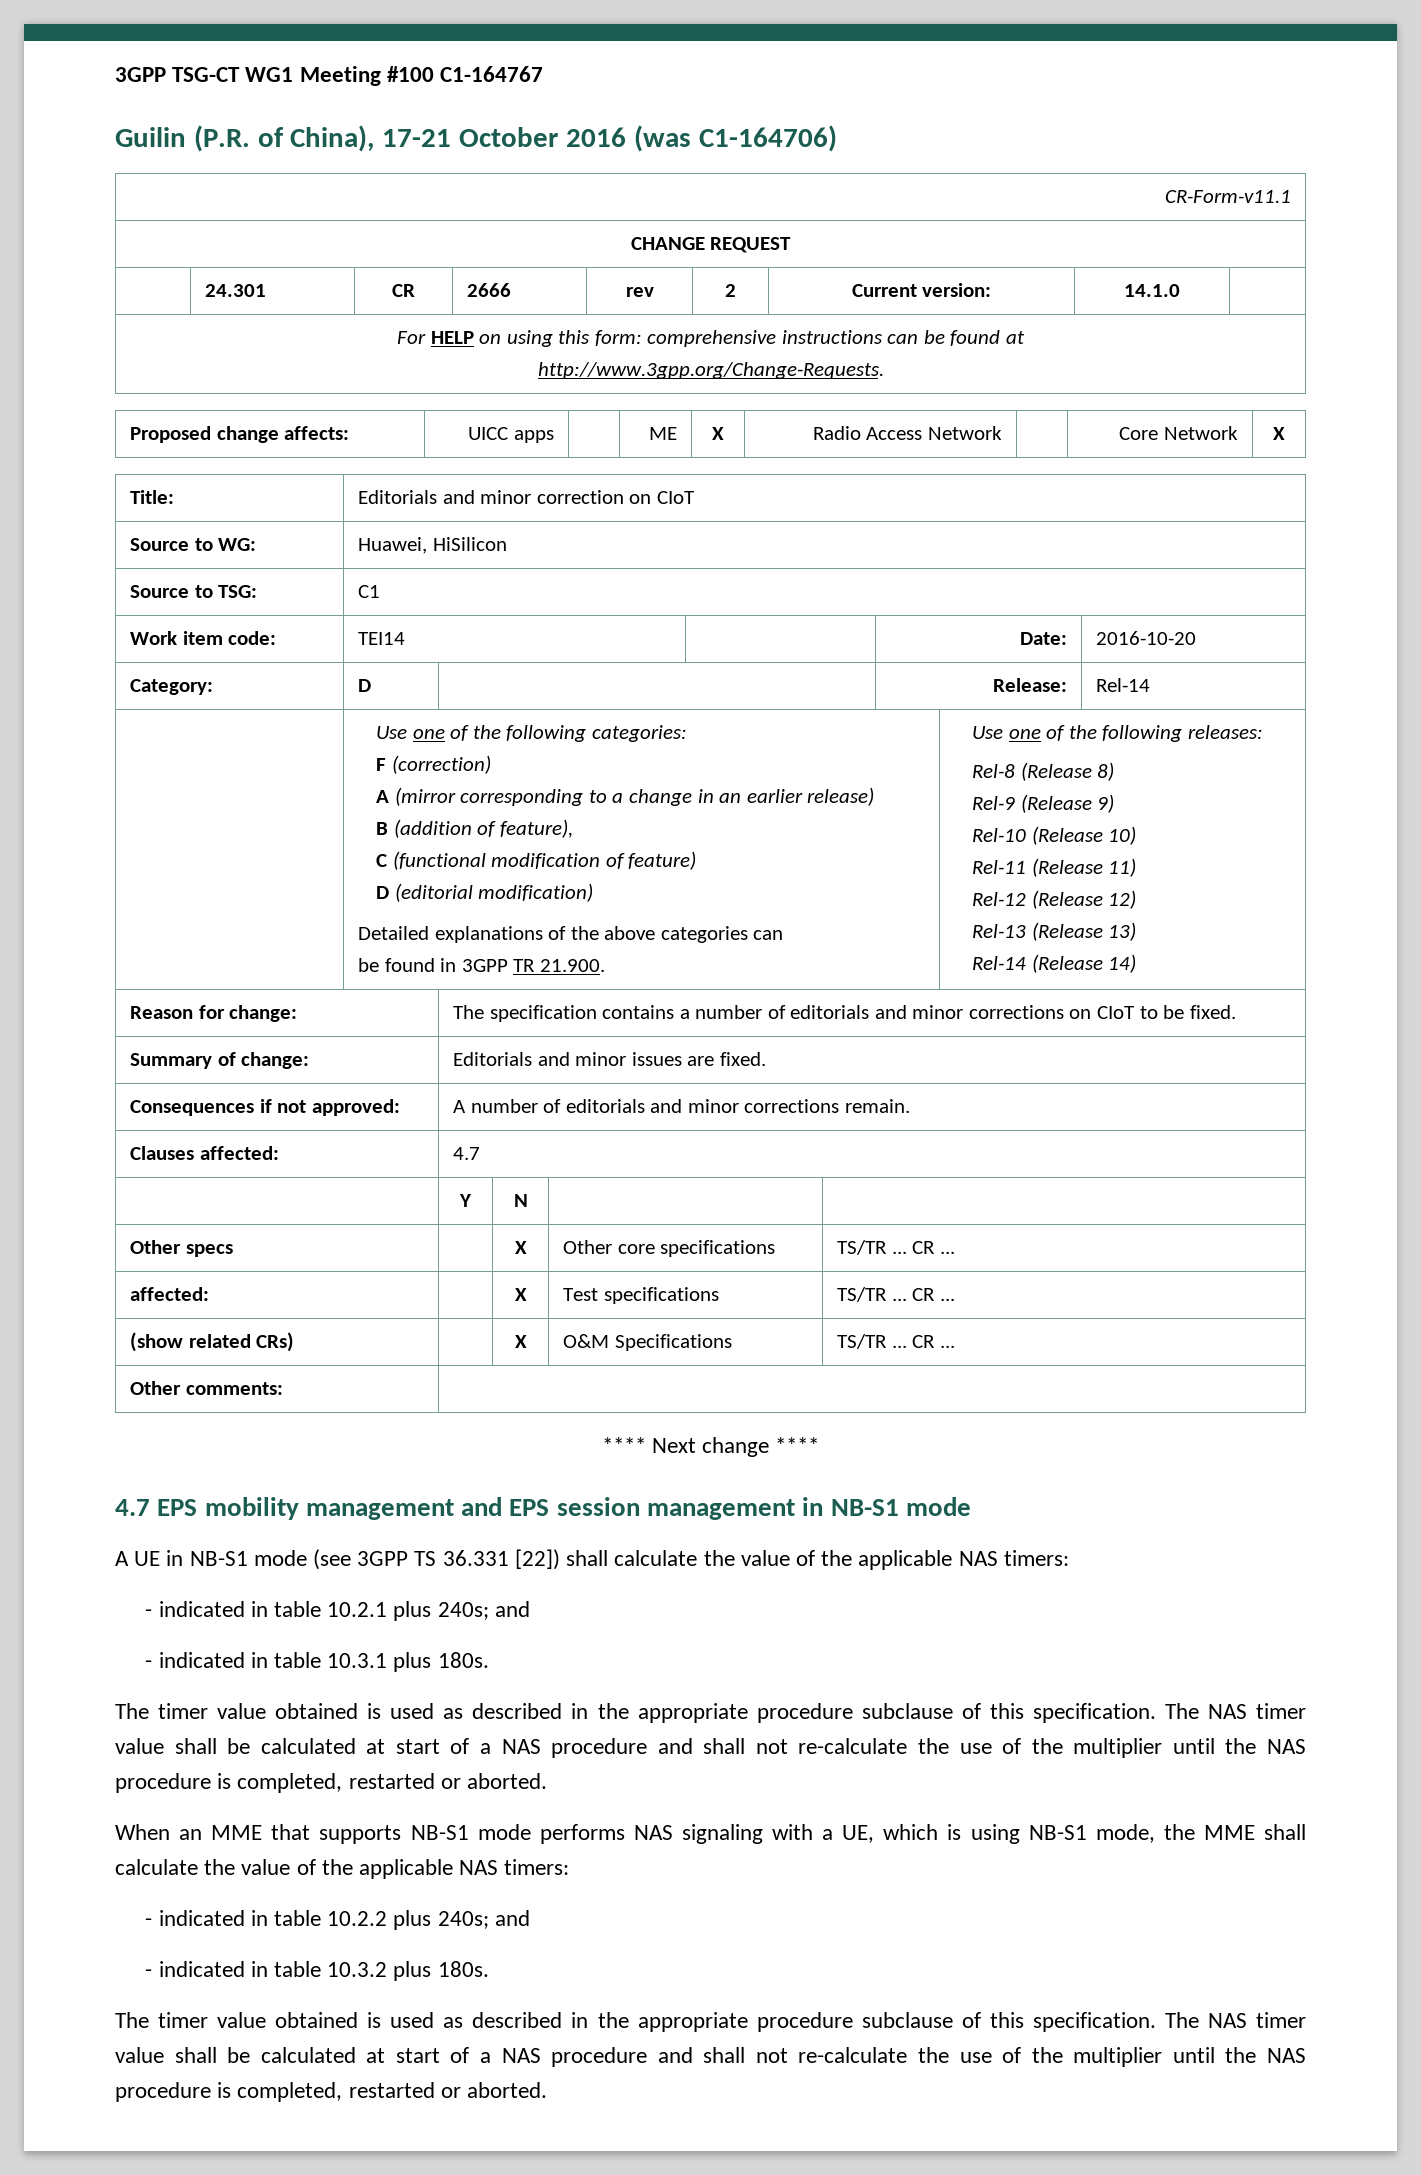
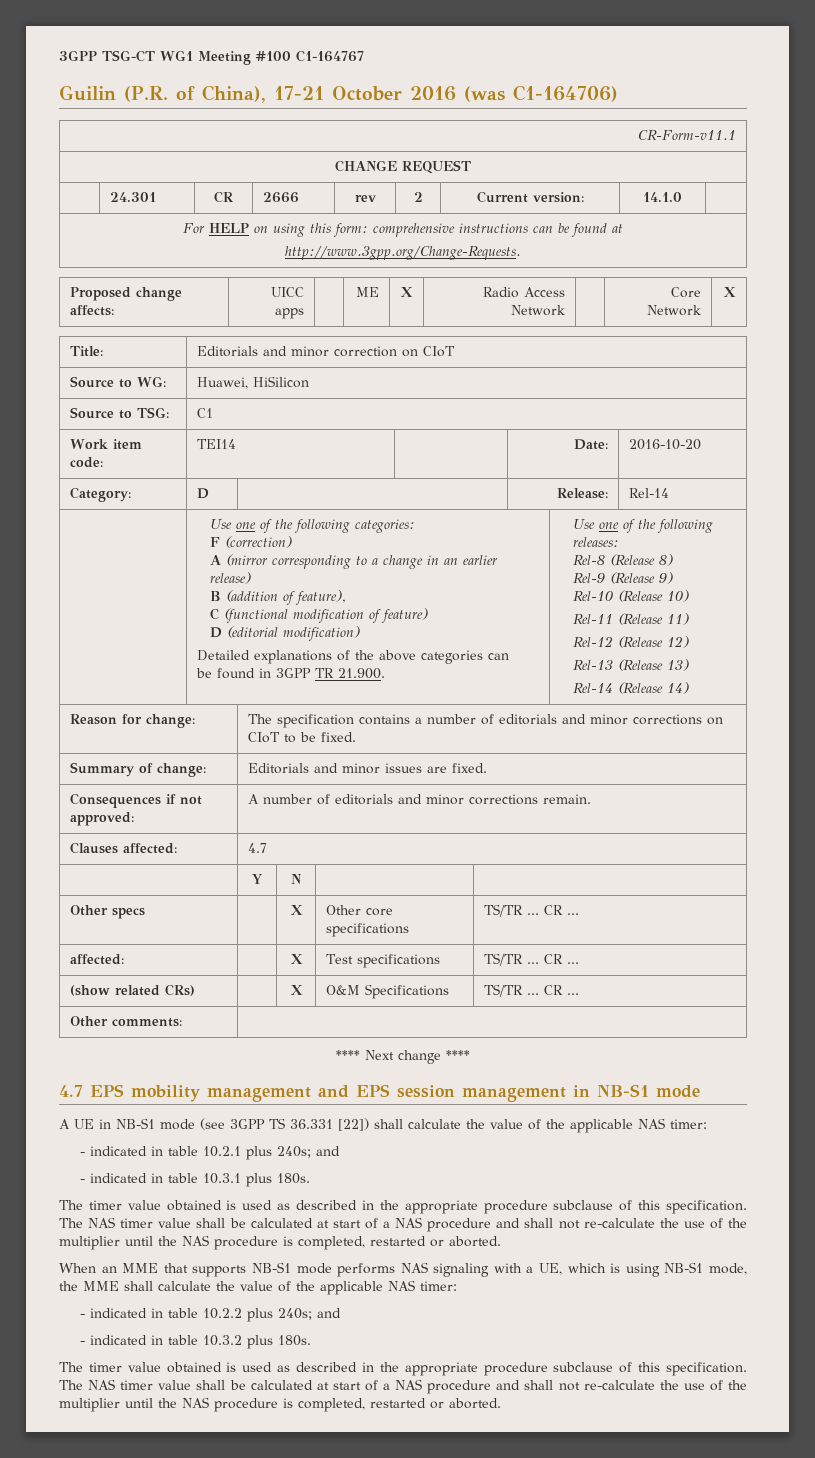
[1003,1550,1069,1566] timers: -> [670,1119,707,1129] timer:
[504,1859,570,1875] timers: -> [420,1281,457,1291] timer:

